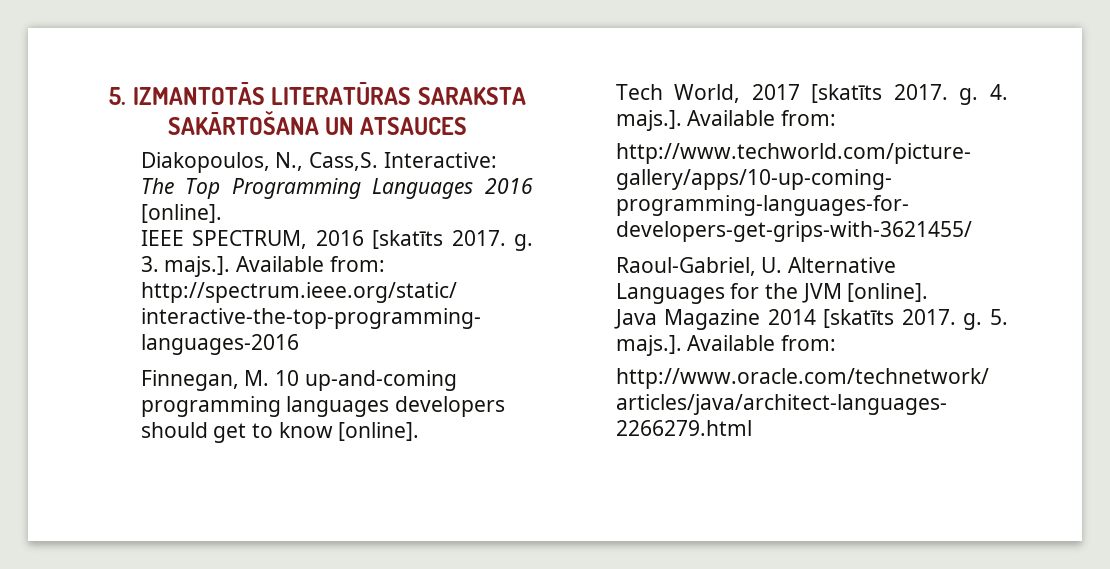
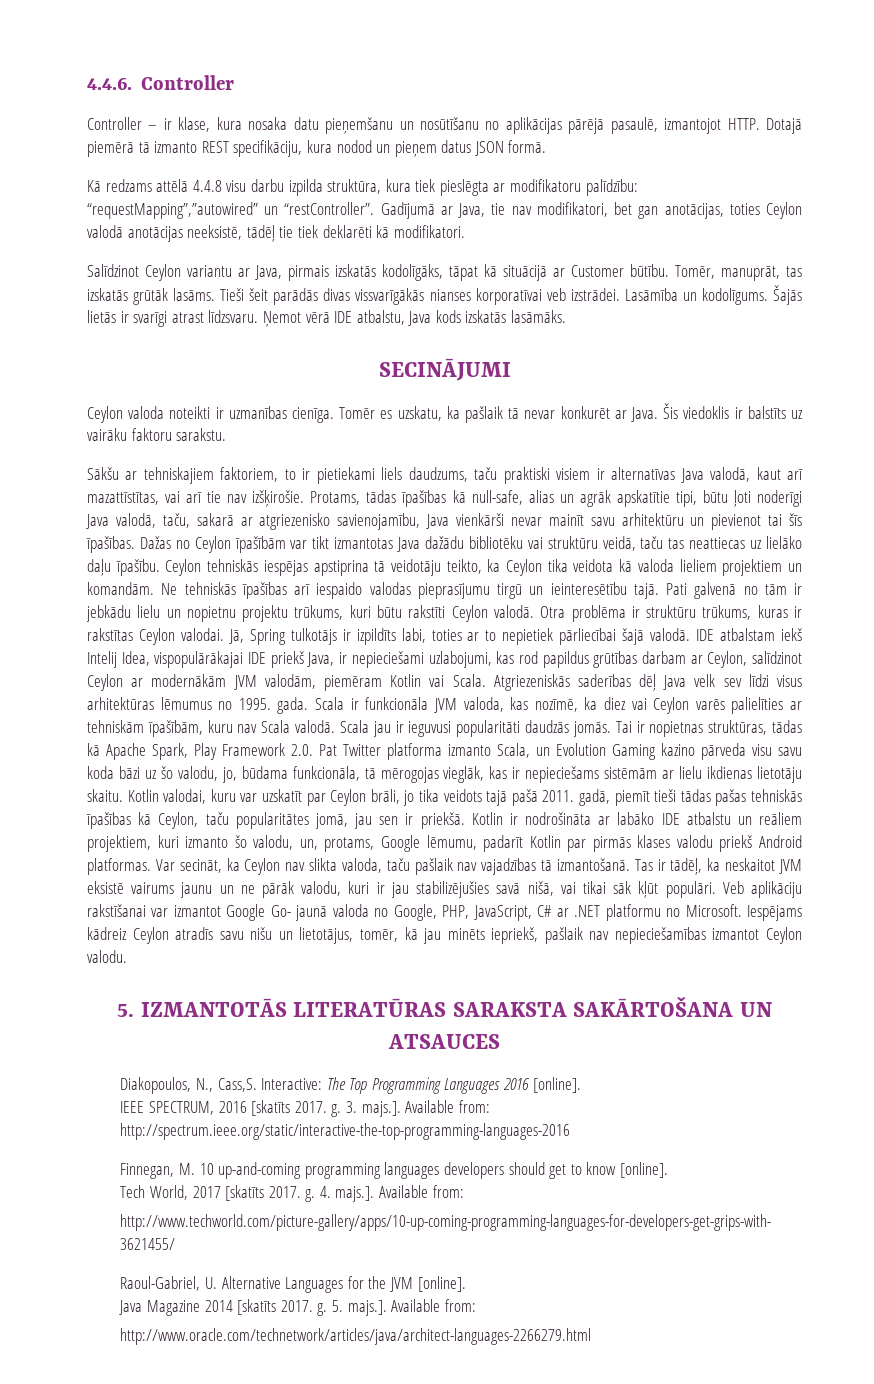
(109, 96) none -> [87,75,234,90] [87,117,802,134] [87,140,547,157] [87,179,638,196] [87,202,802,219] [87,225,465,242] [87,264,802,281] [87,285,803,305] [87,310,567,327] [378,358,511,381] [87,403,803,423] [87,428,227,441] [87,467,804,484] [87,490,802,507] [86,513,802,530] [86,536,803,553] [87,559,802,576] [87,582,802,599] [86,605,802,622] [87,628,803,645] [87,651,802,668] [87,674,802,691] [87,697,802,714] [87,720,802,737] [87,743,802,760] [87,766,803,783] [87,789,803,806] [86,812,802,829] [87,835,802,852] [87,858,803,875] [87,881,803,898] [87,904,802,921] [87,927,802,944] [87,950,127,963] 4.4.6. Controller // Controller – ir klase, kura nosaka datu pieņemšanu un nosūtīšanu no aplikācijas pārējā pasaulē, izmantojot HTTP. Dotajā piemērā tā izmanto REST specifikāciju, kura nodod un pieņem datus JSON formā. // Kā redzams attēlā 4.4.8 visu darbu izpilda struktūra, kura tiek pieslēgta ar modifikatoru palīdzību: “requestMapping”,”autowired” un “restController”. Gadījumā ar Java, tie nav modifikatori, bet gan anotācijas, toties Ceylon valodā anotācijas neeksistē, tādēļ tie tiek deklarēti kā modifikatori. // Salīdzinot Ceylon variantu ar Java, pirmais izskatās kodolīgāks, tāpat kā situācijā ar Customer būtību. Tomēr, manuprāt, tas izskatās grūtāk lasāms. Tieši šeit parādās divas vissvarīgākās nianses korporatīvai veb izstrādei. Lasāmība un kodolīgums. Šajās lietās ir svarīgi atrast līdzsvaru. Ņemot vērā IDE atbalstu, Java kods izskatās lasāmāks. // SECINĀJUMI // Ceylon valoda noteikti ir uzmanības cienīga. Tomēr es uzskatu, ka pašlaik tā nevar konkurēt ar Java. Šis viedoklis ir balstīts uz vairāku faktoru sarakstu. // Sākšu ar tehniskajiem faktoriem, to ir pietiekami liels daudzums, taču praktiski visiem ir alternatīvas Java valodā, kaut arī mazattīstītas, vai arī tie nav izšķirošie. Protams, tādas īpašības kā null-safe, alias un agrāk apskatītie tipi, būtu ļoti noderīgi Java valodā, taču, sakarā ar atgriezenisko savienojamību, Java vienkārši nevar mainīt savu arhitektūru un pievienot tai šīs īpašības. Dažas no Ceylon īpašībām var tikt izmantotas Java dažādu bibliotēku vai struktūru veidā, taču tas neattiecas uz lielāko daļu īpašību. Ceylon tehniskās iespējas apstiprina tā veidotāju teikto, ka Ceylon tika veidota kā valoda lieliem projektiem un komandām. Ne tehniskās īpašības arī iespaido valodas pieprasījumu tirgū un ieinteresētību tajā. Pati galvenā no tām ir jebkādu lielu un nopietnu projektu trūkums, kuri būtu rakstīti Ceylon valodā. Otra problēma ir struktūru trūkums, kuras ir rakstītas Ceylon valodai. Jā, Spring tulkotājs ir izpildīts labi, toties ar to nepietiek pārliecībai šajā valodā. IDE atbalstam iekš Intelij Idea, vispopulārākajai IDE priekš Java, ir nepieciešami uzlabojumi, kas rod papildus grūtības darbam ar Ceylon, salīdzinot Ceylon ar modernākām JVM valodām, piemēram Kotlin vai Scala. Atgriezeniskās saderības dēļ Java velk sev līdzi visus arhitektūras lēmumus no 1995. gada. Scala ir funkcionāla JVM valoda, kas nozīmē, ka diez vai Ceylon varēs palielīties ar tehniskām īpašībām, kuru nav Scala valodā. Scala jau ir ieguvusi popularitāti daudzās jomās. Tai ir nopietnas struktūras, tādas kā Apache Spark, Play Framework 2.0. Pat Twitter platforma izmanto Scala, un Evolution Gaming kazino pārveda visu savu koda bāzi uz šo valodu, jo, būdama funkcionāla, tā mērogojas vieglāk, kas ir nepieciešams sistēmām ar lielu ikdienas lietotāju skaitu. Kotlin valodai, kuru var uzskatīt par Ceylon brāli, jo tika veidots tajā pašā 2011. gadā, piemīt tieši tādas pašas tehniskās īpašības kā Ceylon, taču popularitātes jomā, jau sen ir priekšā. Kotlin ir nodrošināta ar labāko IDE atbalstu un reāliem projektiem, kuri izmanto šo valodu, un, protams, Google lēmumu, padarīt Kotlin par pirmās klases valodu priekš Android platformas. Var secināt, ka Ceylon nav slikta valoda, taču pašlaik nav vajadzības tā izmantošanā. Tas ir tādēļ, ka neskaitot JVM eksistē vairums jaunu un ne pārāk valodu, kuri ir jau stabilizējušies savā nišā, vai tikai sāk kļūt populāri. Veb aplikāciju rakstīšanai var izmantot Google Go- jaunā valoda no Google, PHP, JavaScript, C# ar .NET platformu no Microsoft. Iespējams kādreiz Ceylon atradīs savu nišu un lietotājus, tomēr, kā jau minēts iepriekš, pašlaik nav nepieciešamības izmantot Ceylon valodu. //

